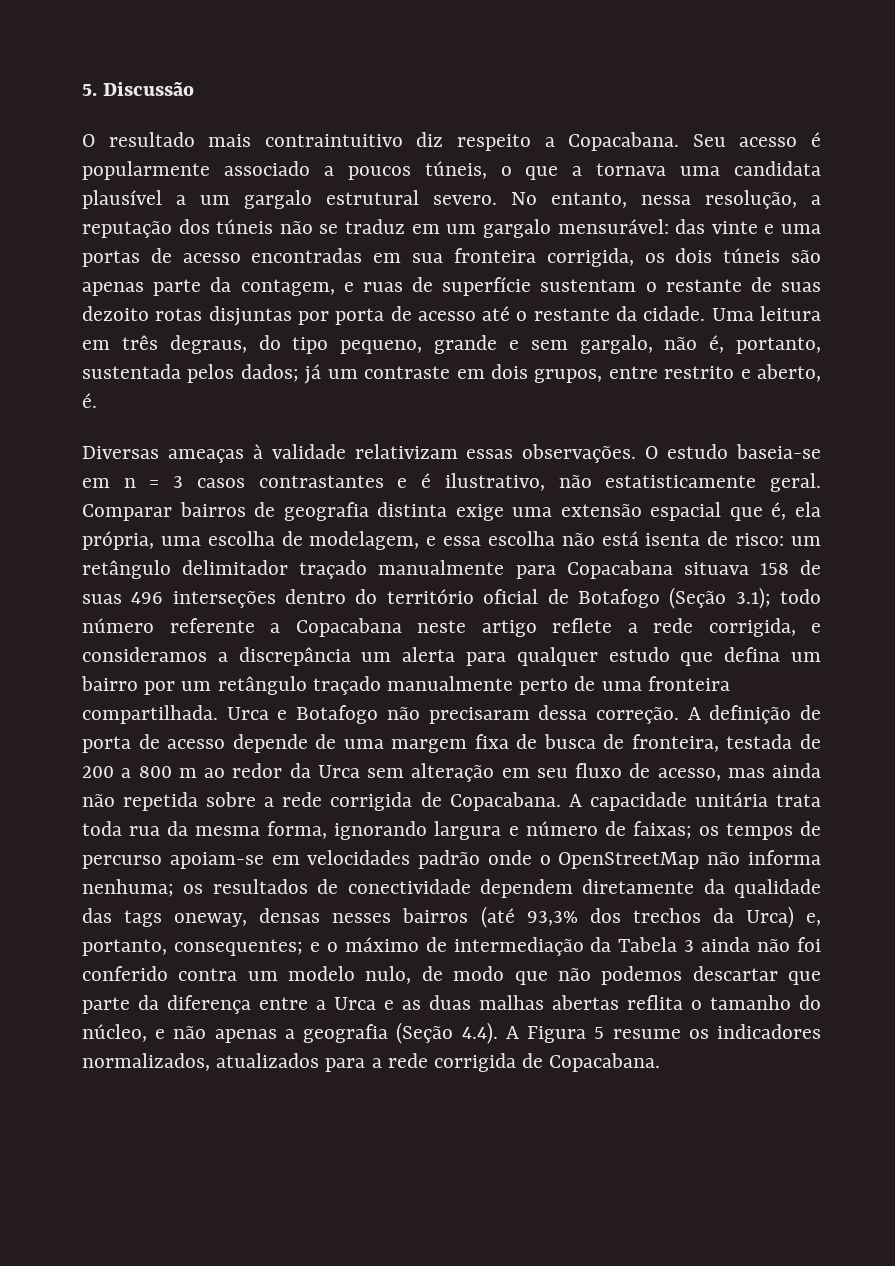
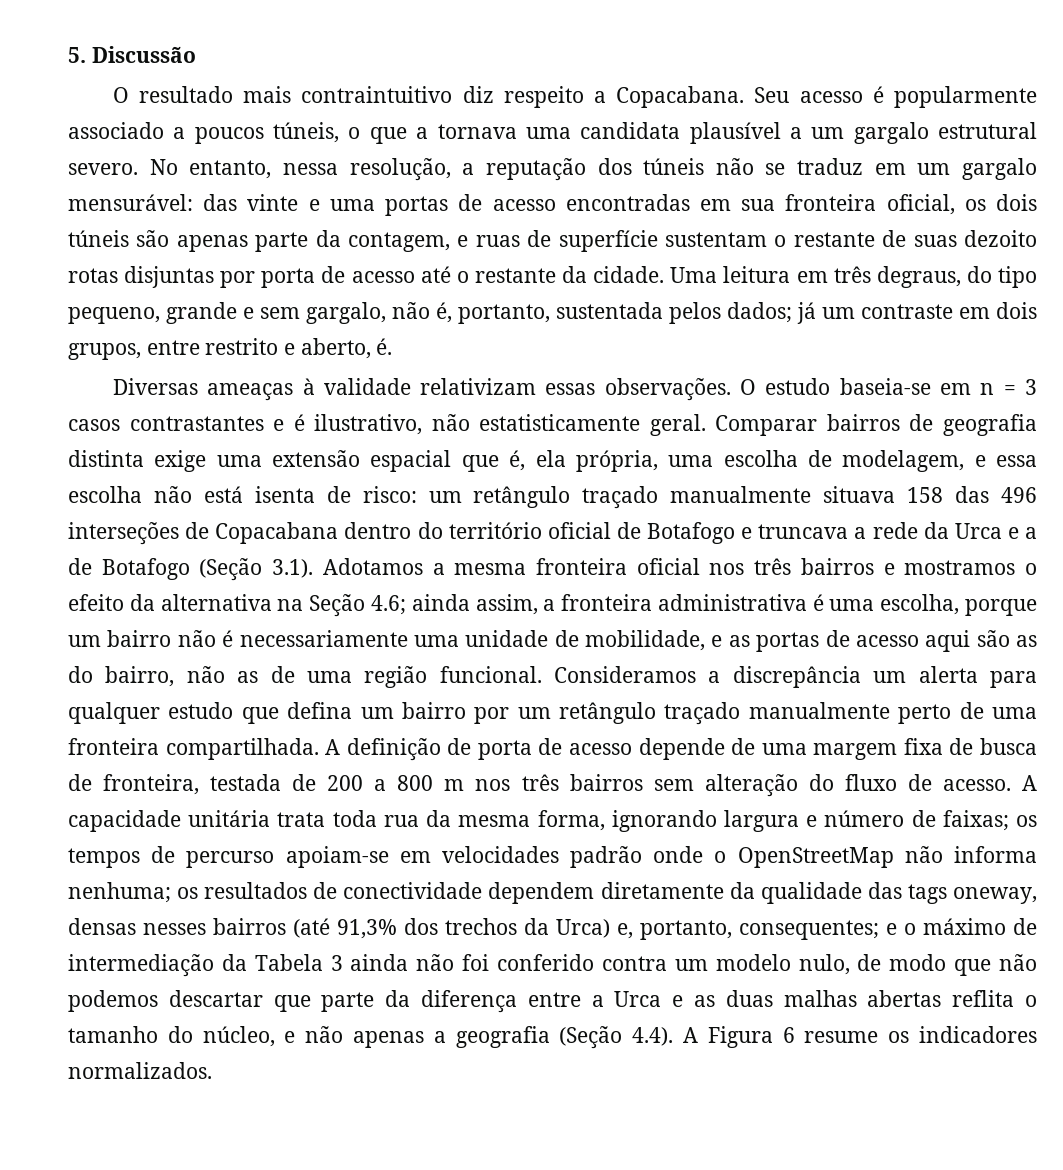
[546,248,634,267] corrigida, -> [886,194,955,215] oficial,
[182,560,821,579] [82,591,276,608] delimitador traçado manualmente para Copacabana situava 158 de suas 496 interseções -> [582,486,1037,509] [68,522,339,545] traçado manualmente situava 158 das 496 interseções de Copacabana
[669,587,822,609] [82,618,821,637] [82,647,207,662] (Seção 3.1); todo número referente a Copacabana neste artigo reflete a rede corrigida, e consideramos -> [741,522,1037,539] [68,558,1037,581] [68,594,1037,617] [68,630,1037,652] [68,666,697,688] e truncava a rede da Urca e a de Botafogo (Seção 3.1). Adotamos a mesma fronteira oficial nos três bairros e mostramos o efeito da alternativa na Seção 4.6; ainda assim, a fronteira administrativa é uma escolha, porque um bairro não é necessariamente uma unidade de mobilidade, e as portas de acesso aqui são as do bairro, não as de uma região funcional. Consideramos
[226,705,679,724] Urca e Botafogo não precisaram dessa correção. -> (319, 749) none
[204,763,821,782] [82,792,561,811] ao redor da Urca sem alteração em seu fluxo de acesso, mas ainda não repetida sobre a rede corrigida de Copacabana. -> [475,774,1011,797] nos três bairros sem alteração do fluxo de acesso.
[526,911,578,926] 93,3% -> [337,919,397,939] 91,3%
[594,1027,605,1039] 5 -> [782,1027,795,1043] 6
[82,1053,661,1072] normalizados, atualizados para a rede corrigida de Copacabana. -> [68,1062,212,1079] normalizados.

